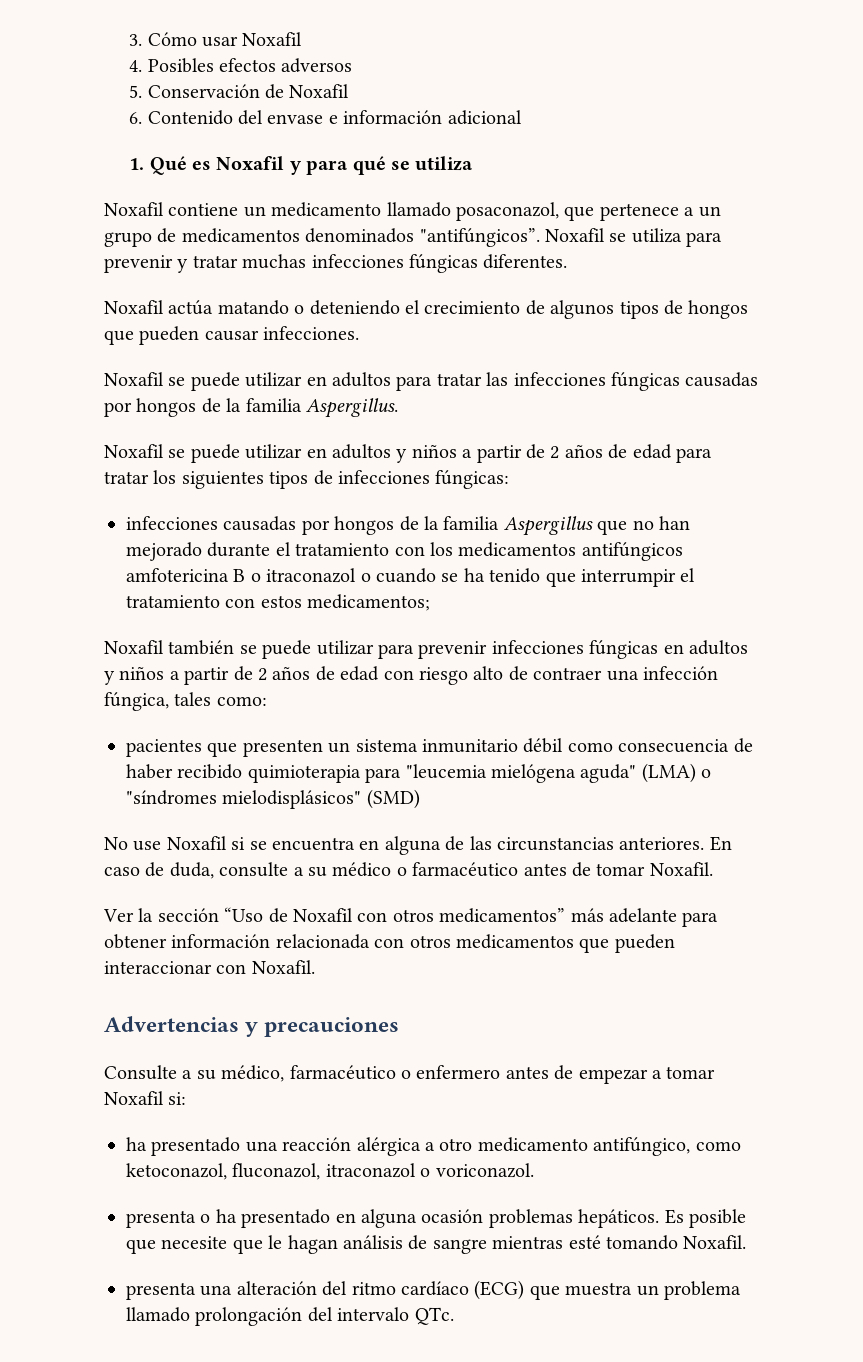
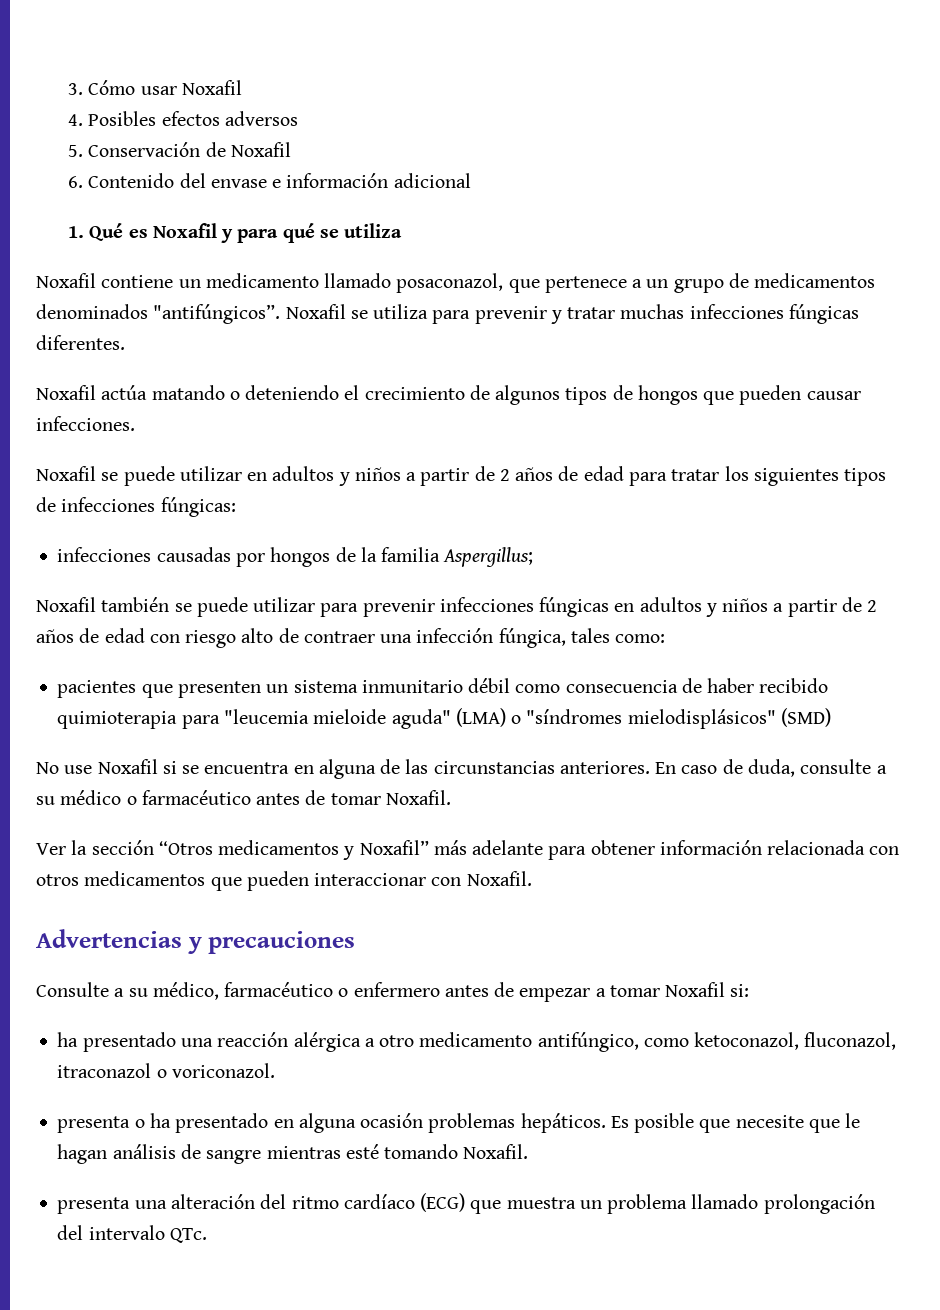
[104,372,759,391] [104,398,398,418] // Noxafil se puede utilizar en adultos para tratar las infecciones fúngicas causadas por hongos de la familia Aspergillus. -> (135, 423) none
[503,516,690,536] [126,542,683,561] [126,568,696,587] [126,594,431,611] Aspergillus que no han mejorado durante el tratamiento con los medicamentos antifúngicos amfotericina B o itraconazol o cuando se ha tenido que interrumpir el tratamiento con estos medicamentos; -> [443,547,534,567] Aspergillus;
[490,764,576,783] mielógena -> [313,709,387,724] mieloide
[224,907,566,923] “Uso de Noxafil con otros medicamentos” -> [158,840,429,860] “Otros medicamentos y Noxafil”

